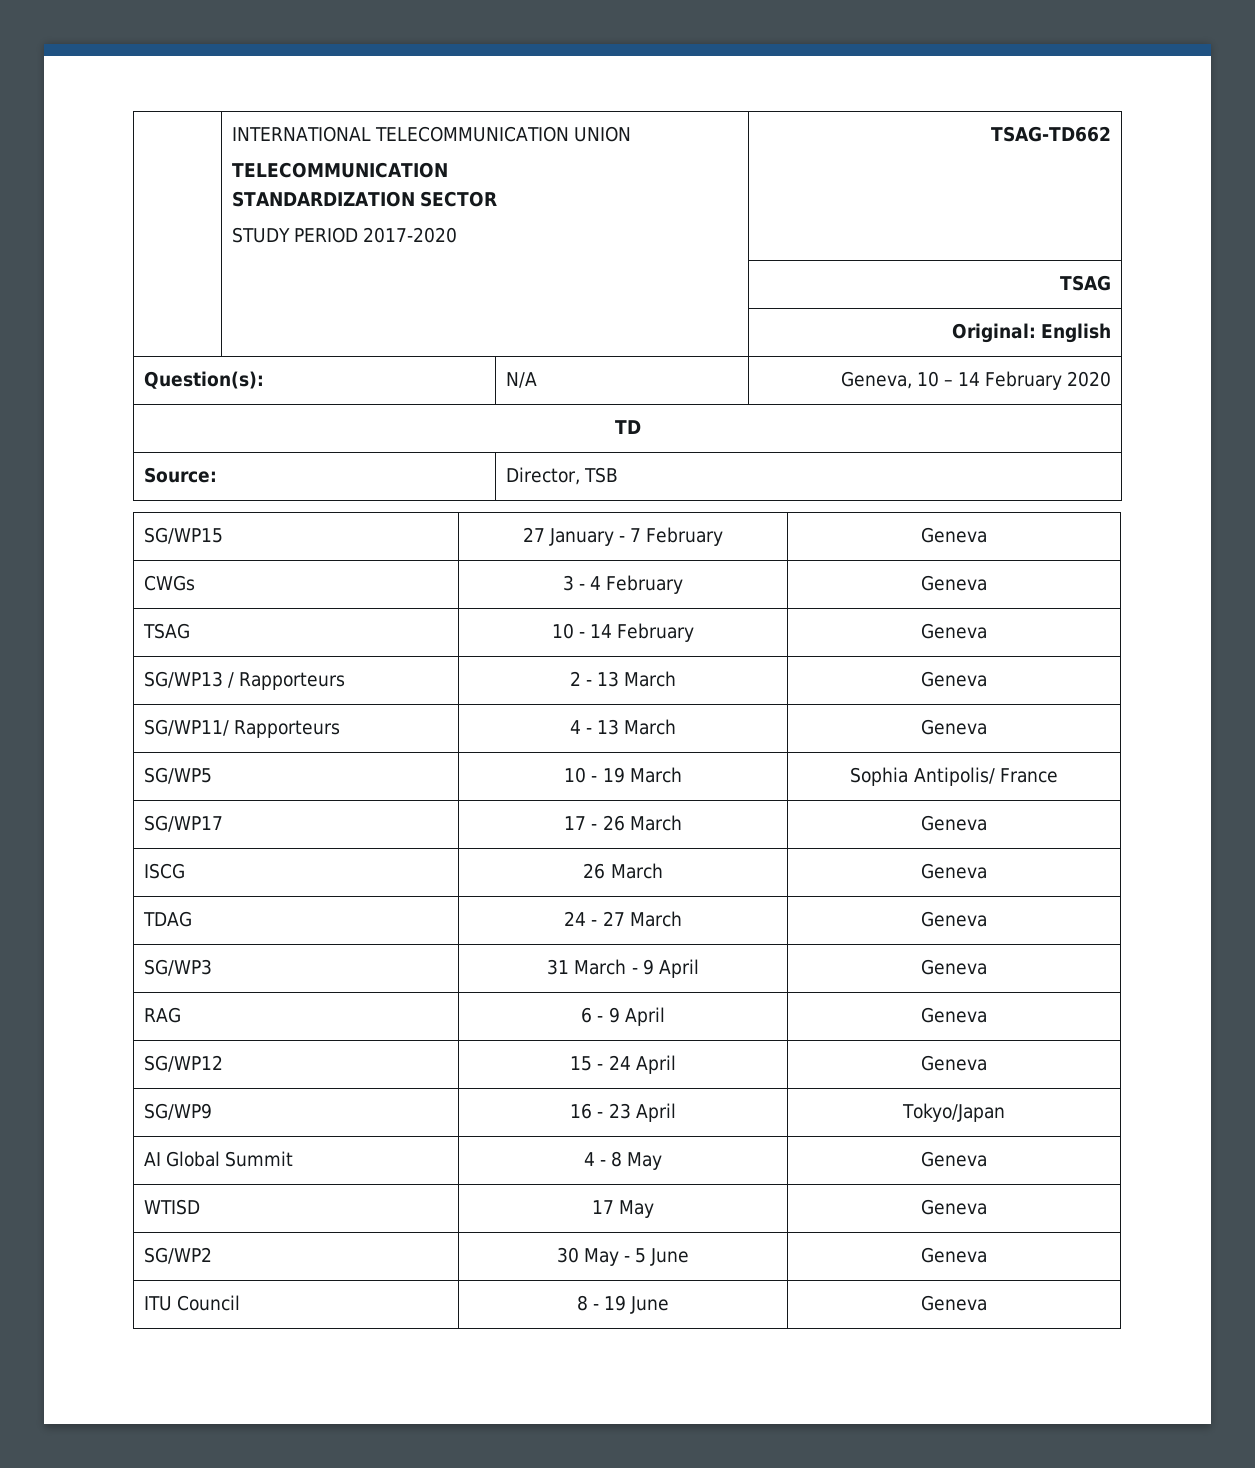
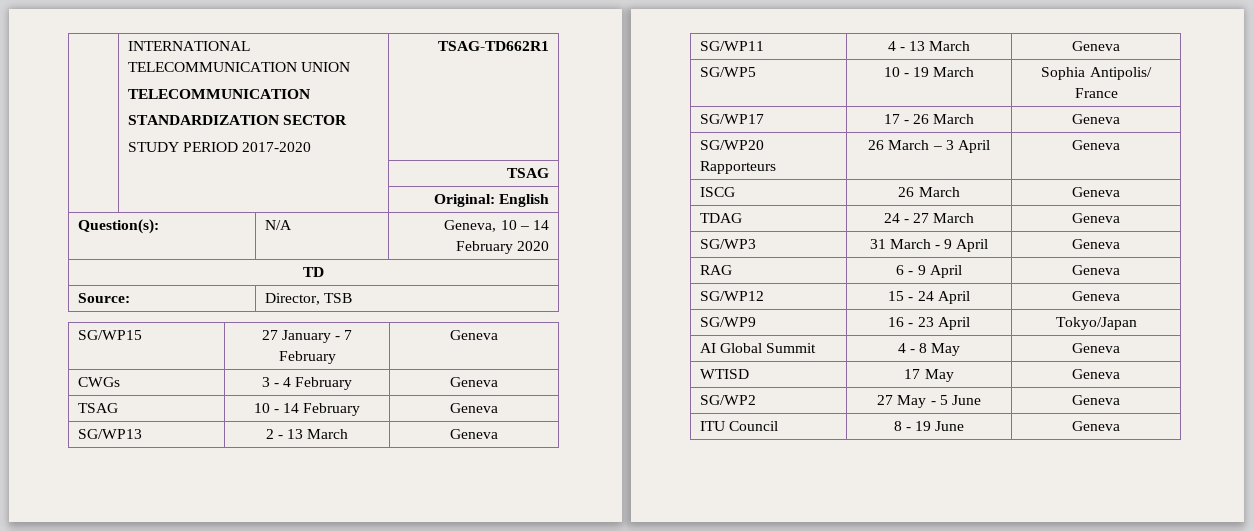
[991,126,1112,142] TSAG-TD662 -> [438,41,550,51] TSAG-TD662R1
[227,672,346,690] / Rapporteurs -> (142, 434) none
[143,719,340,738] SG/WP11/ Rapporteurs -> [699,41,764,51] SG/WP11
(987, 823) none -> [699,140,764,150] [699,161,776,174] [868,140,990,153] [1072,140,1120,150] // SG/WP20 Rapporteurs | 26 March – 3 April | Geneva
[556,1247,579,1263] 30 -> [877,395,894,405] 27

